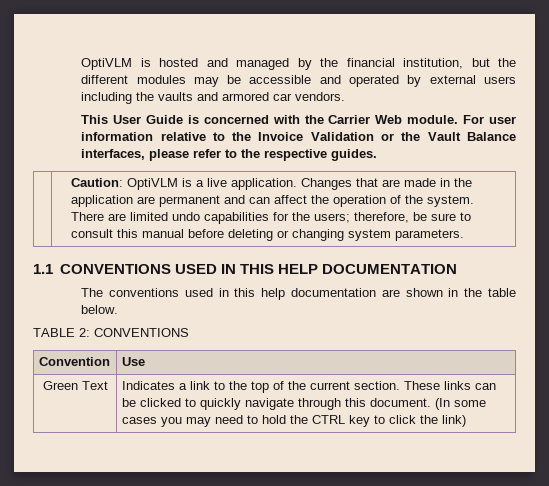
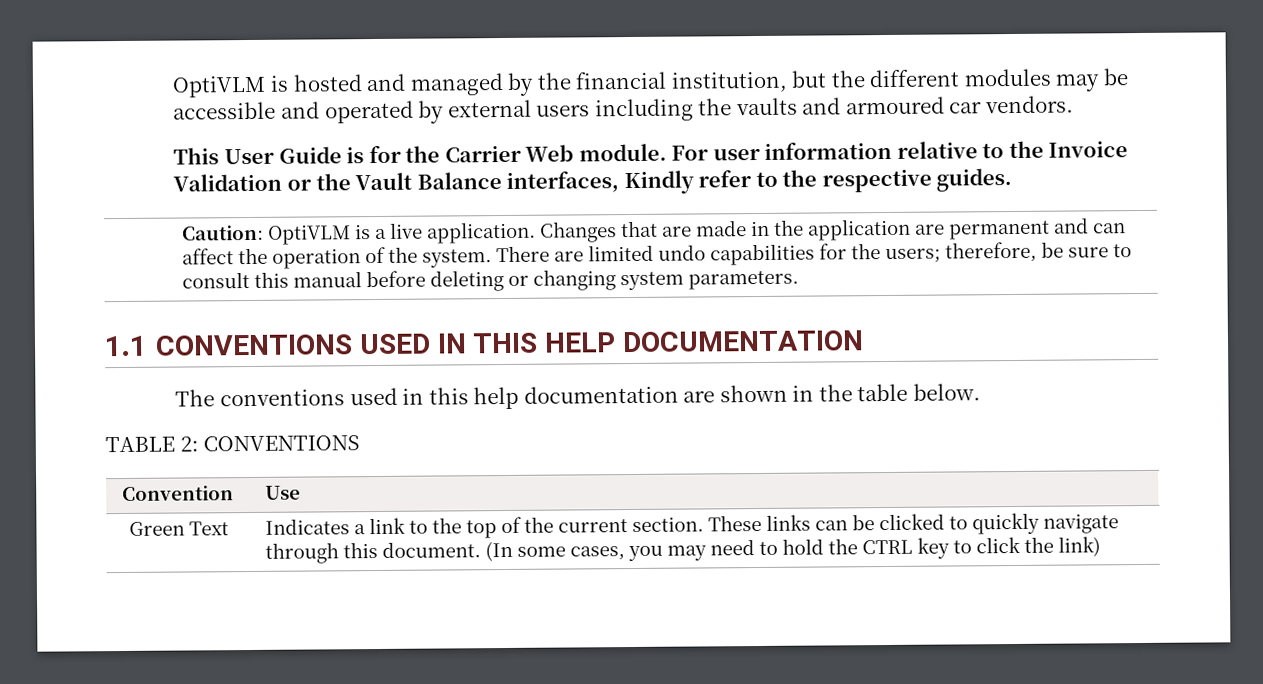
[222,92,270,101] armored -> [845,96,945,115] armoured
[203,115,300,124] concerned with -> [368,145,402,164] for
[149,149,190,161] please -> [623,170,694,195] Kindly
[121,417,157,424] cases -> [569,546,625,561] cases,

